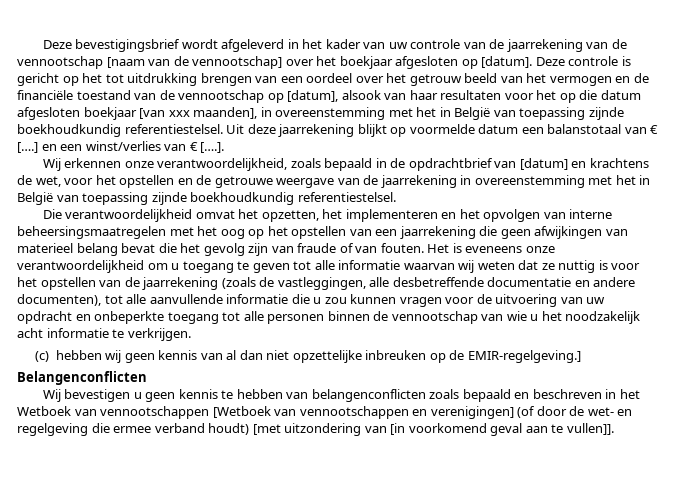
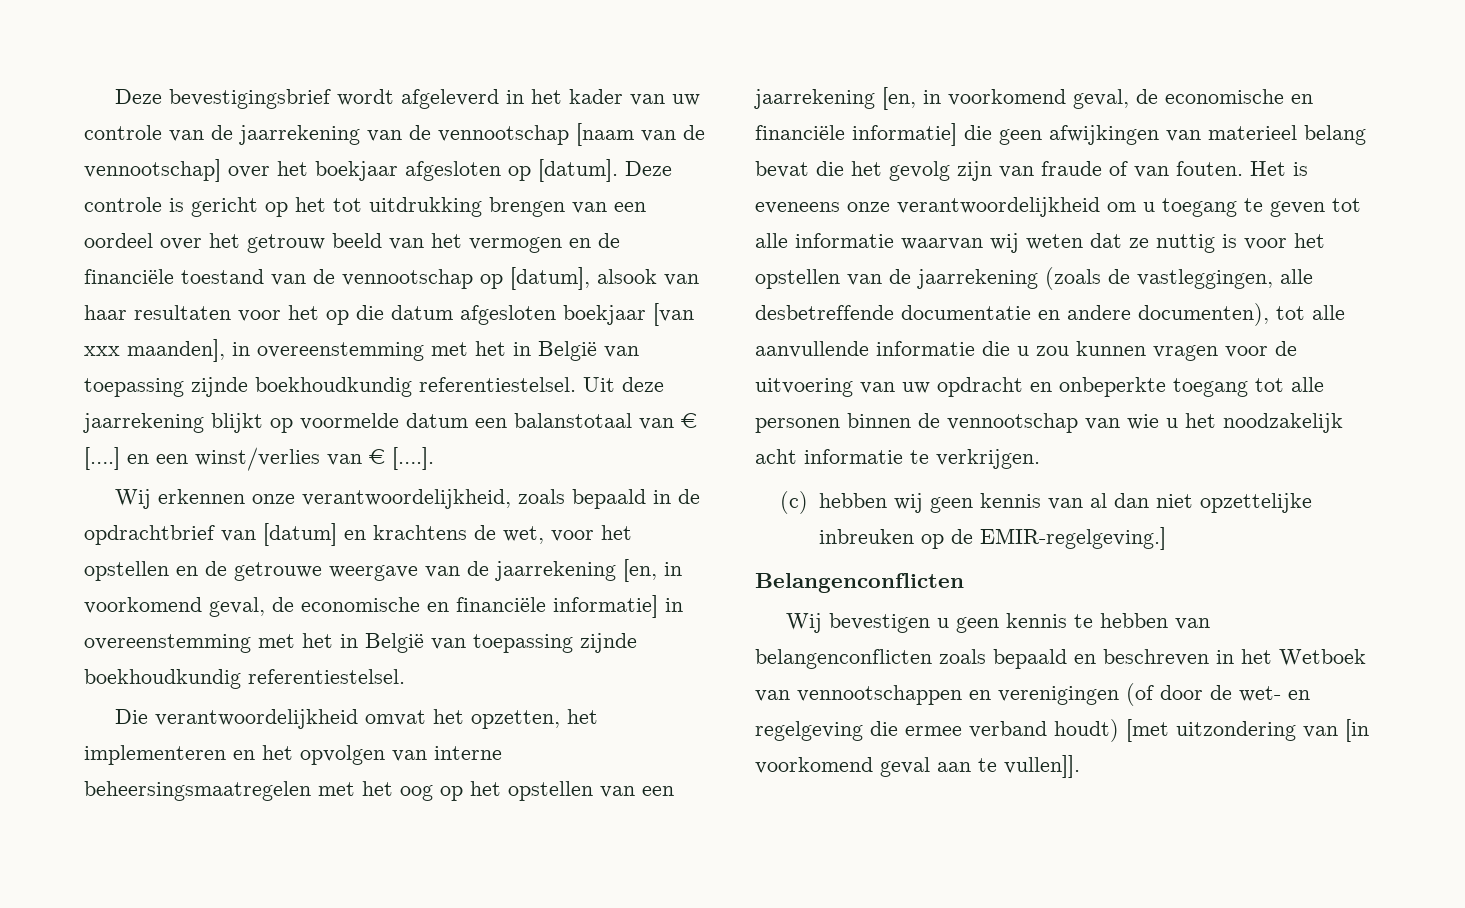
(457, 181) none -> [623,559,682,582] [84,595,658,618] [en, in voorkomend geval, de economische en financiële informatie]
(476, 232) none -> [882,87,1313,110] [755,123,957,146] [en, in voorkomend geval, de economische en financiële informatie]
[212,406,514,419] [Wetboek van vennootschappen en verenigingen] -> [969,686,1119,705] en verenigingen

